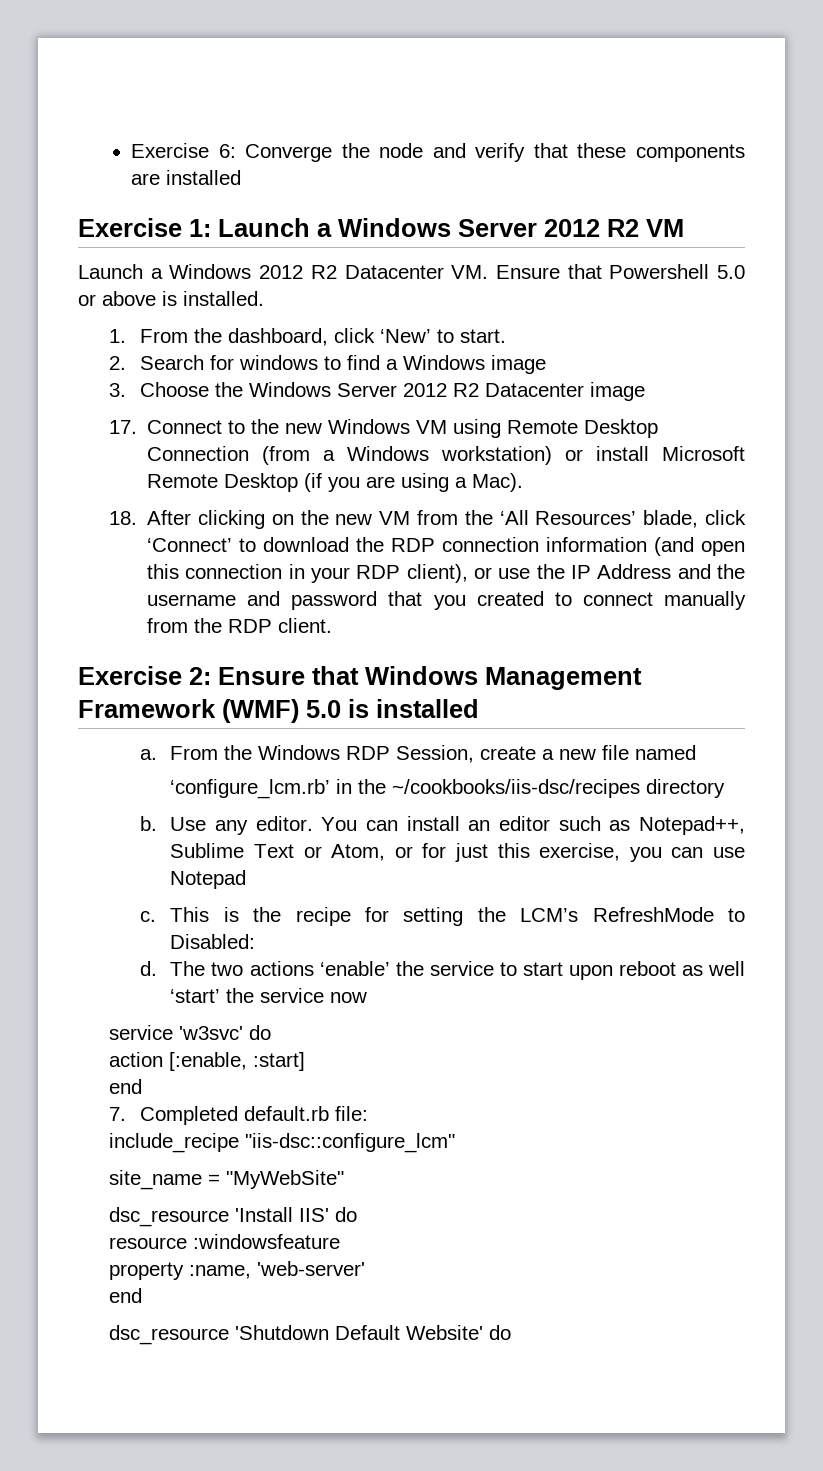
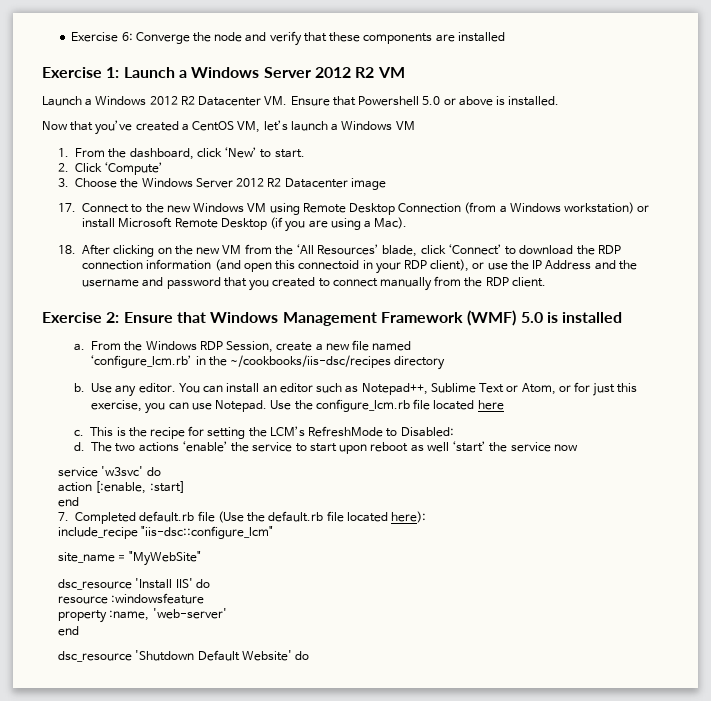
(264, 298) none -> [42,120,415,135] // Now that you’ve created a CentOS VM, let’s launch a Windows VM
[139,355,546,374] Search for windows to find a Windows image -> [75,162,164,175] Click ‘Compute’
[185,564,283,579] connection -> [298,260,360,270] connectoid
[170,870,247,889] Notepad -> [215,399,504,412] Notepad. Use the configure_lcm.rb file located here
[334,1106,368,1121] file: -> [197,511,427,523] file (Use the default.rb file located here):

